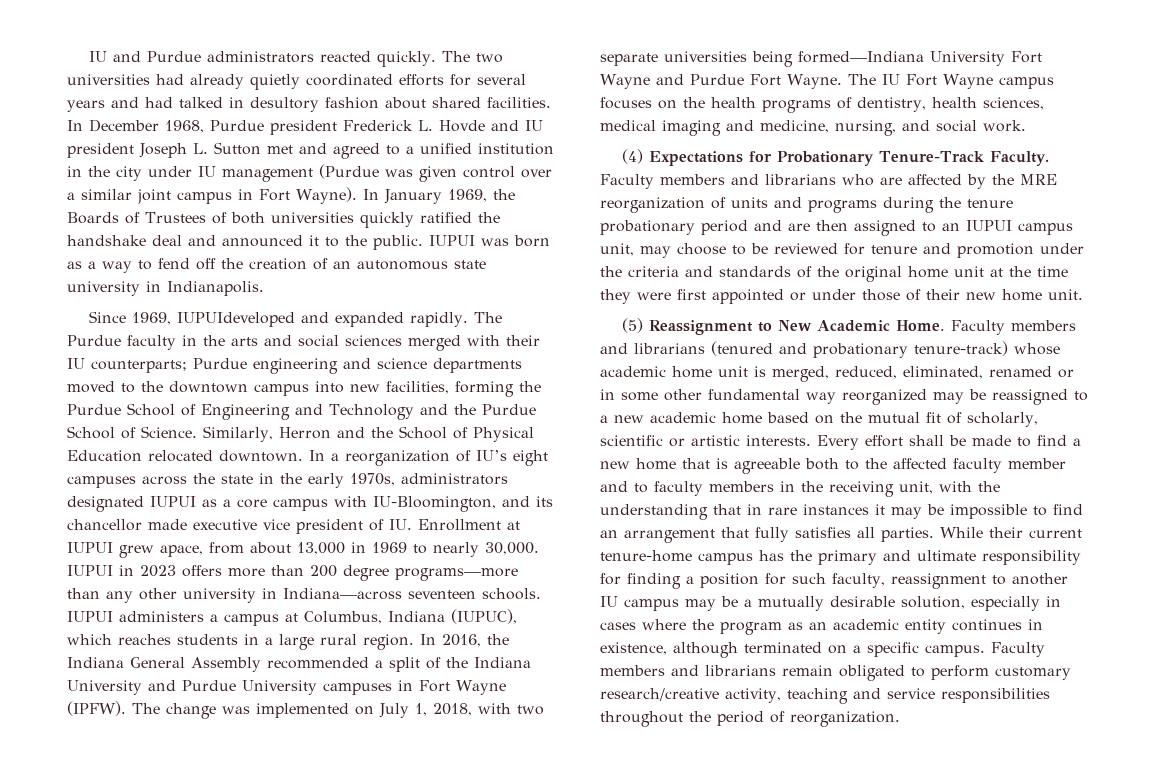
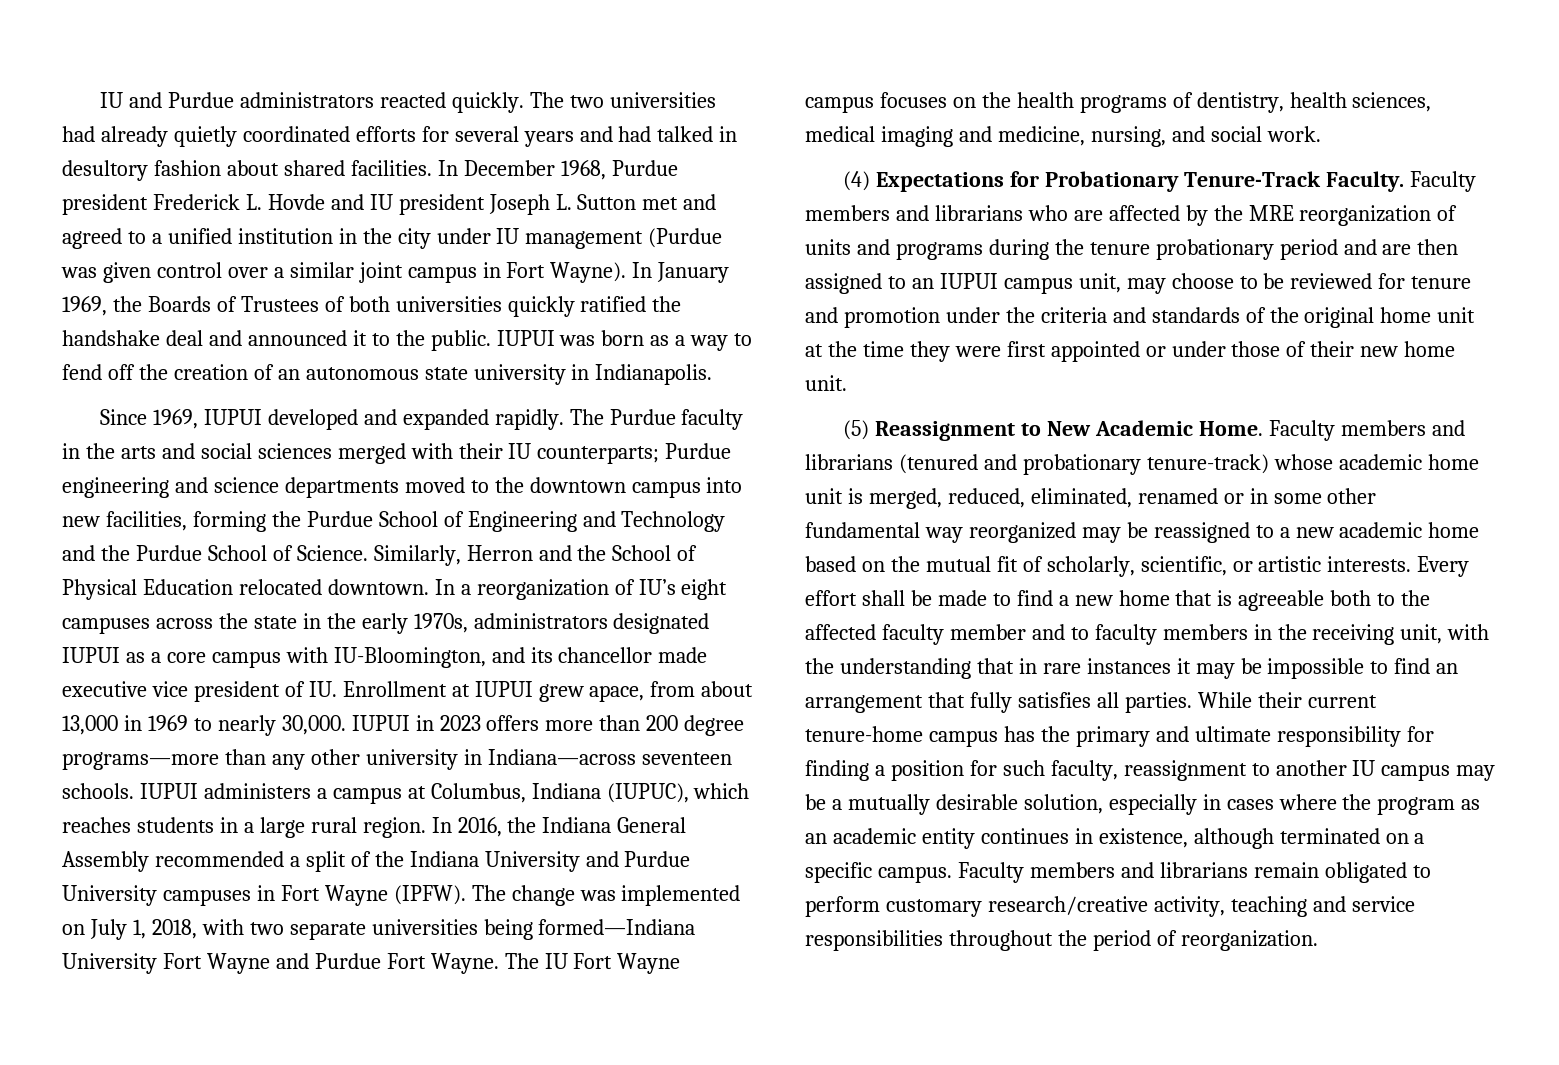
[176,312,295,327] IUPUIdeveloped -> [203,409,358,430] IUPUI developed
[600,435,663,446] scientific -> [1140,556,1227,576] scientific,

